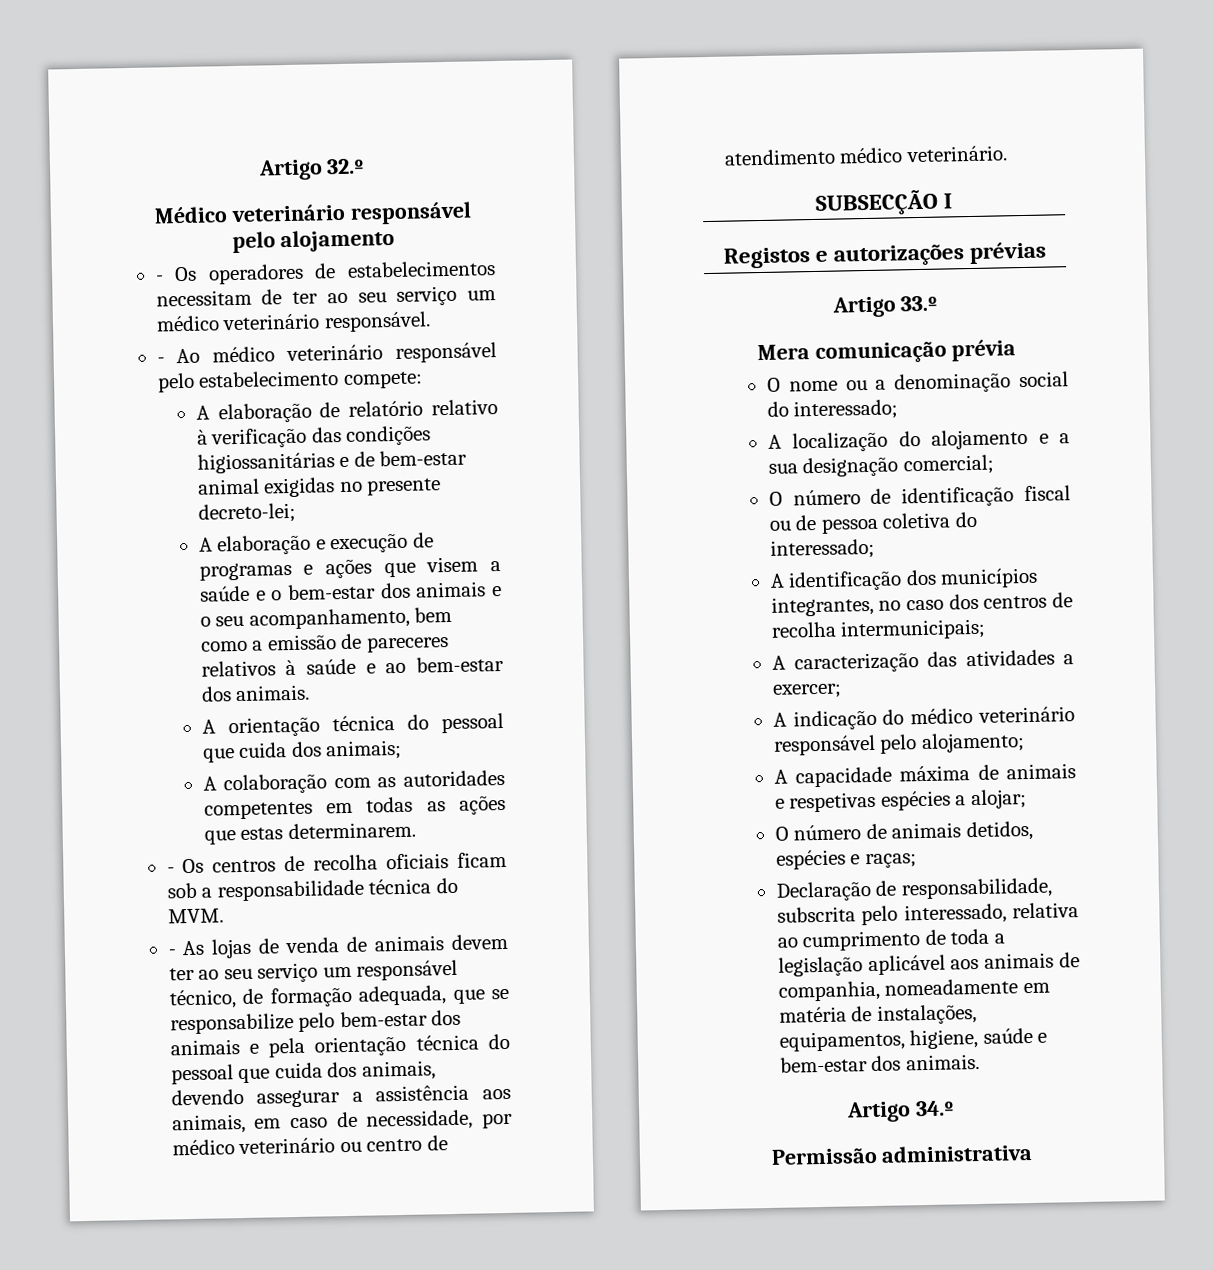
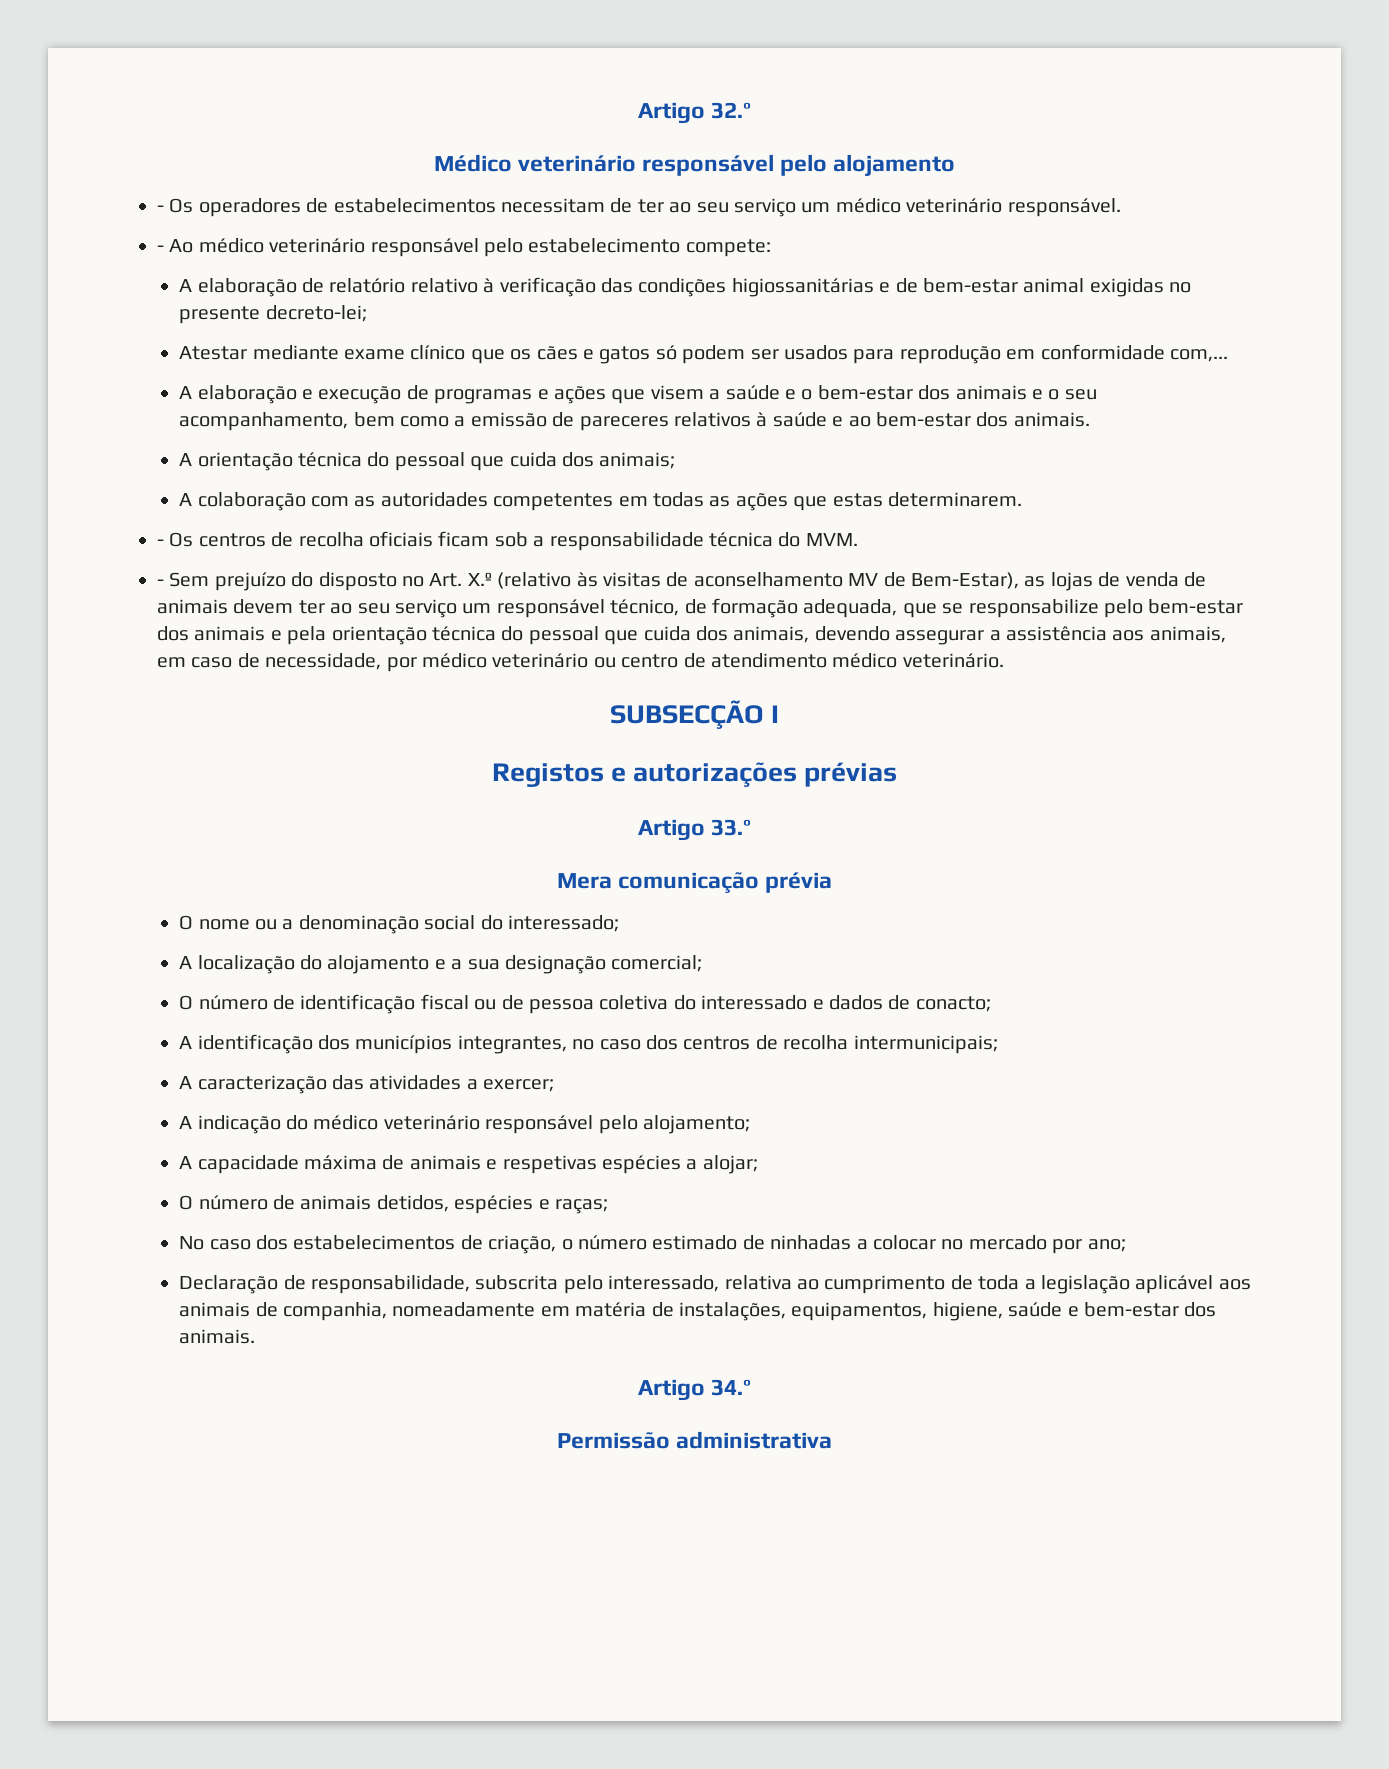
(296, 513) none -> [179,344,1228,364] // Atestar mediante exame clínico que os cães e gatos só podem ser usados para reprodução em conformidade com,...
[182,940,206,956] As -> [169,572,1046,591] Sem prejuízo do disposto no Art. X.º (relativo às visitas de aconselhamento MV de Bem-Estar), as
[769,538,875,560] interessado; -> [701,995,991,1012] interessado e dados de conacto;
(917, 861) none -> [179,1235,1126,1254] // No caso dos estabelecimentos de criação, o número estimado de ninhadas a colocar no mercado por ano;

